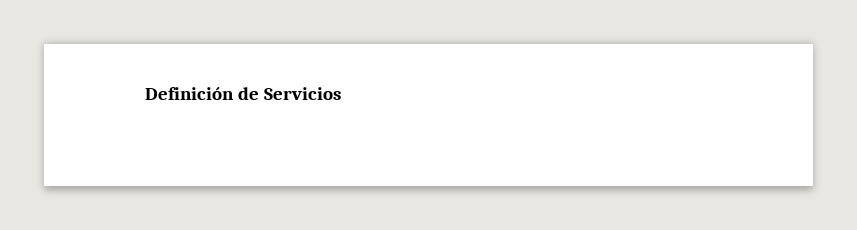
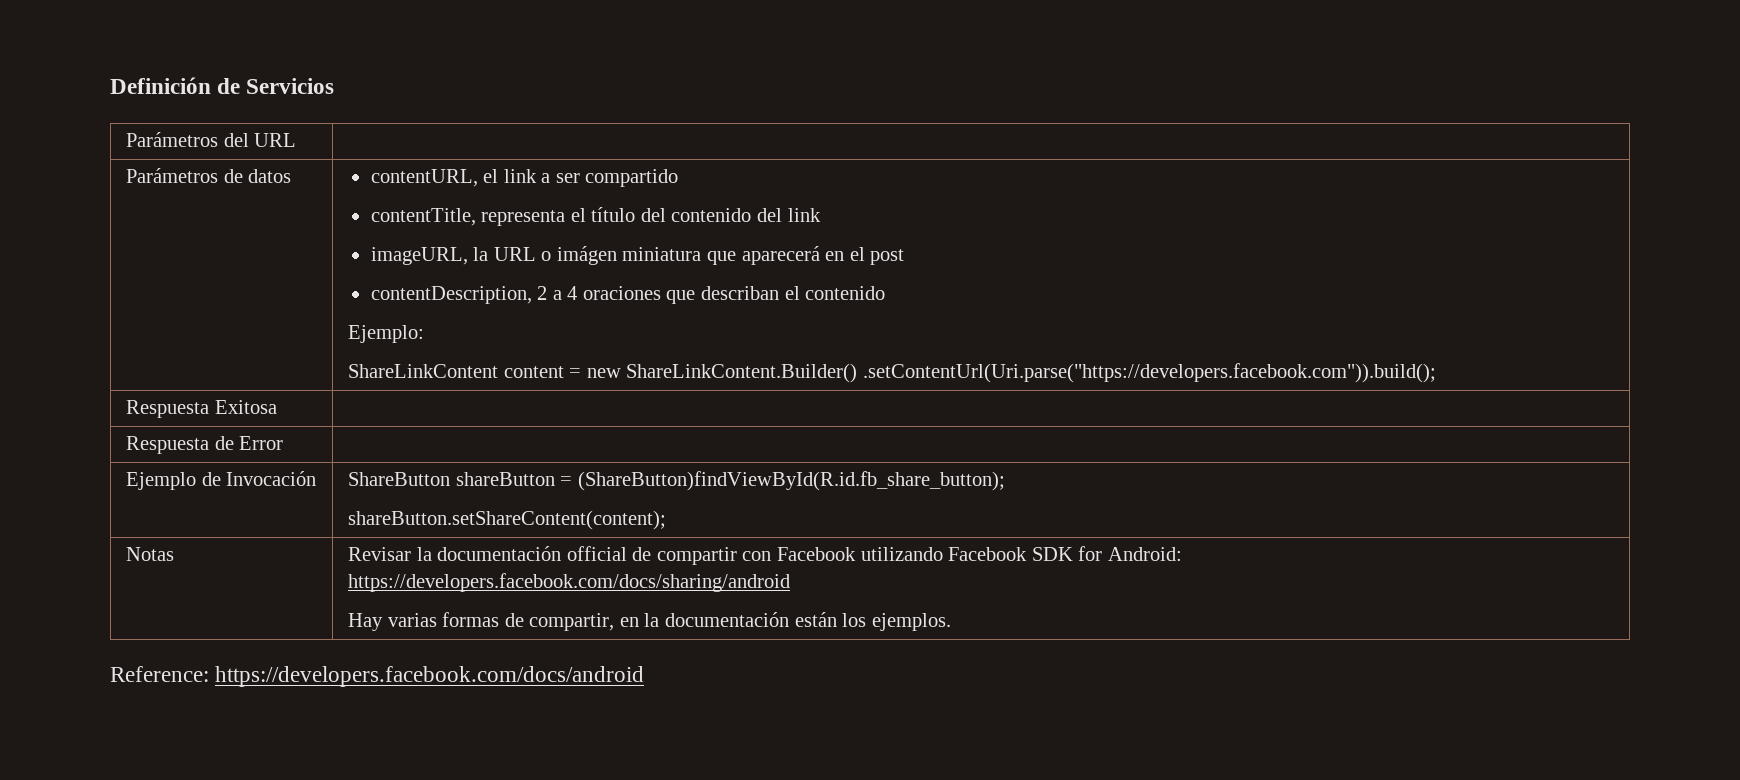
(342, 93) none -> [126,132,297,147] [126,168,292,183] [370,169,679,187] [370,207,821,226] [370,246,905,265] [370,286,886,304] [348,325,425,343] [348,363,1436,383] [126,400,277,418] [126,436,284,454] [126,471,317,490] [348,471,1005,491] [348,510,667,530] [126,547,175,561] [348,546,1182,565] [348,573,791,592] [348,612,951,631] [110,666,645,687] // Parámetros del URL | // Parámetros de datos | contentURL, el link a ser compartido // contentTitle, representa el título del contenido del link // imageURL, la URL o imágen miniatura que aparecerá en el post // contentDescription, 2 a 4 oraciones que describan el contenido // Ejemplo: // ShareLinkContent content = new ShareLinkContent.Builder() .setContentUrl(Uri.parse("https://developers.facebook.com")).build(); // Respuesta Exitosa | // Respuesta de Error | // Ejemplo de Invocación | ShareButton shareButton = (ShareButton)findViewById(R.id.fb_share_button); // shareButton.setShareContent(content); // Notas | Revisar la documentación official de compartir con Facebook utilizando Facebook SDK for Android: https://developers.facebook.com/docs/sharing/android // Hay varias formas de compartir, en la documentación están los ejemplos. // Reference: https://developers.facebook.com/docs/android

